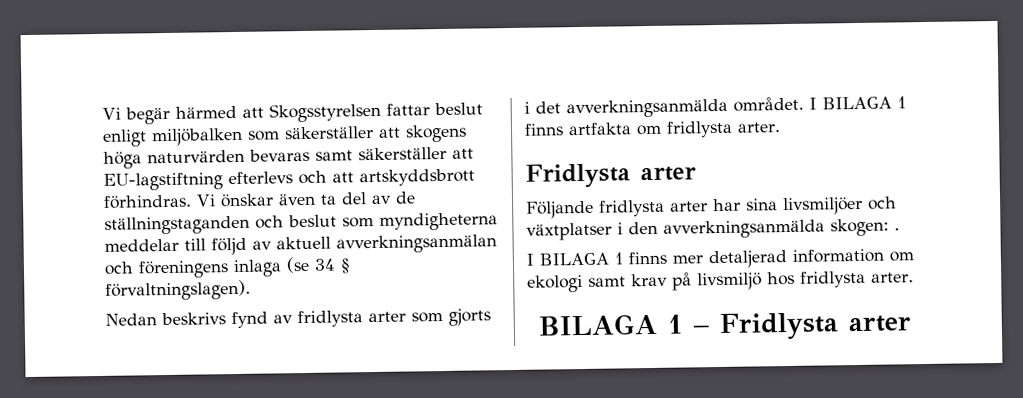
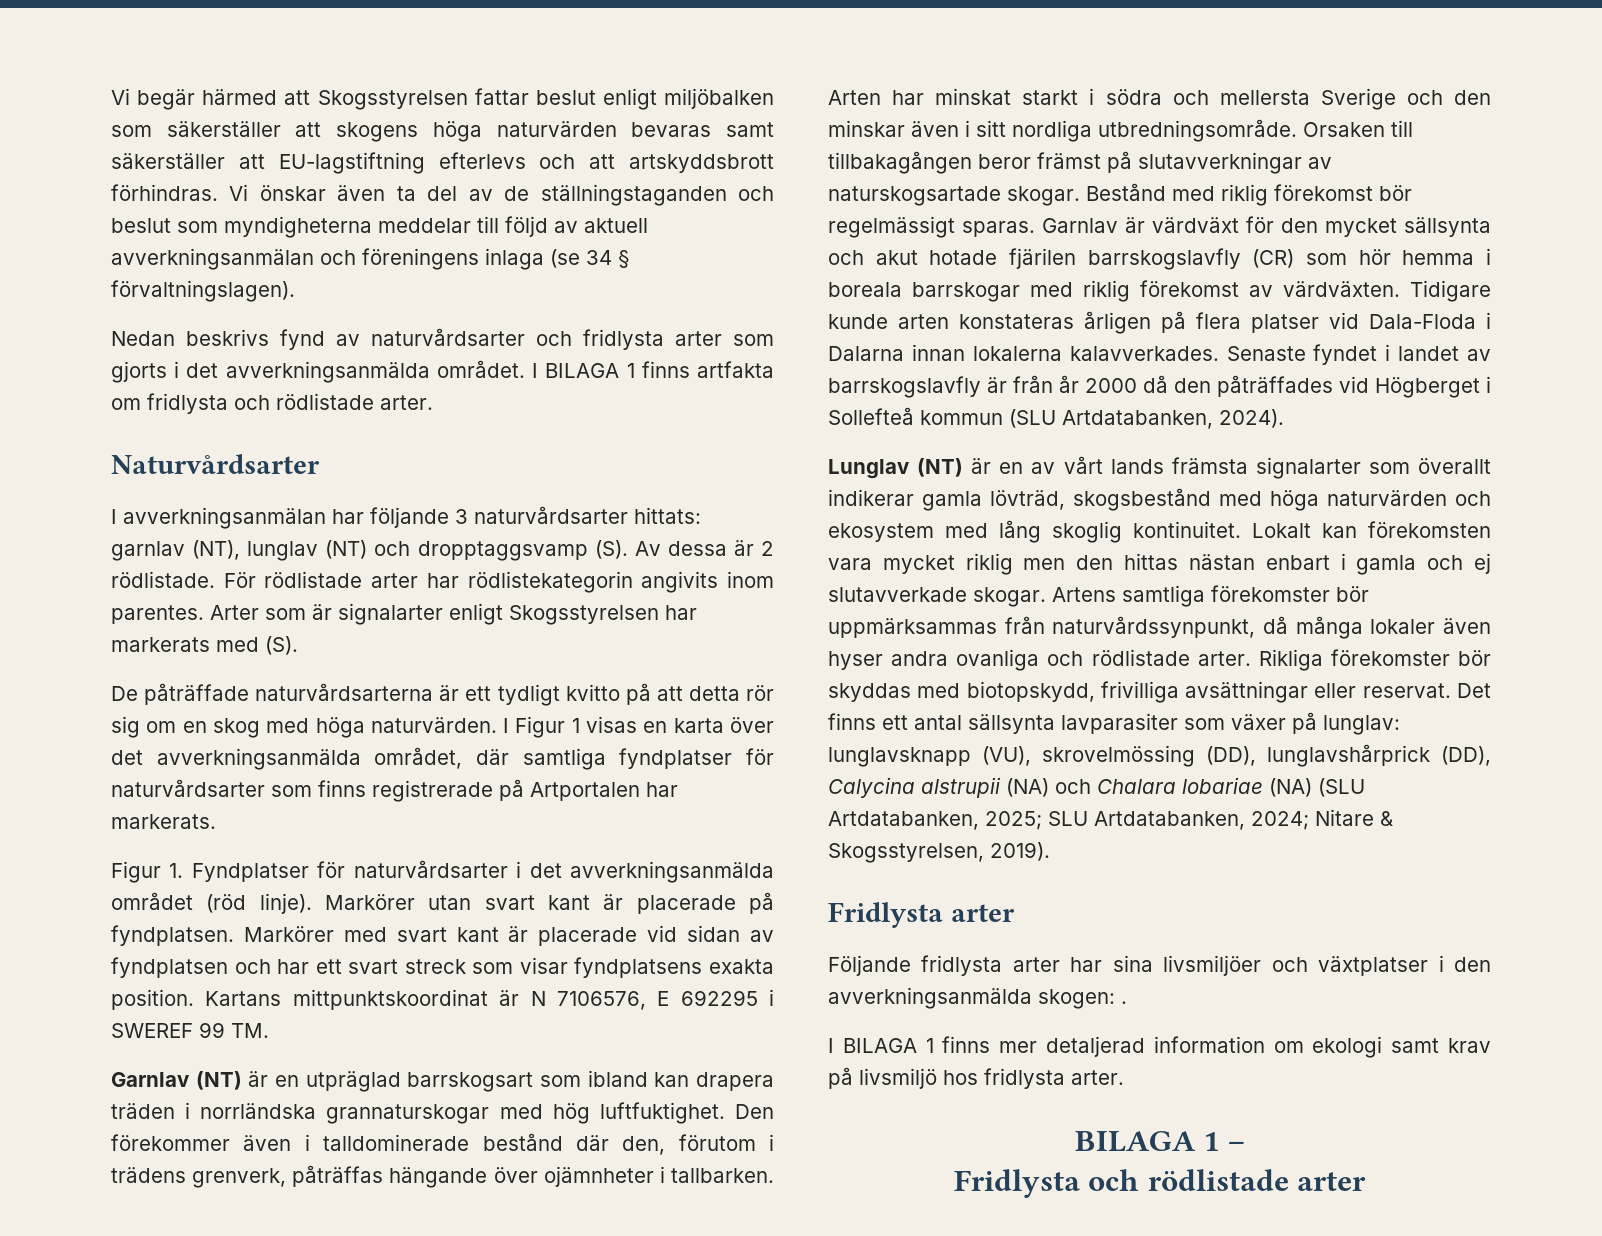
(293, 319) none -> [371,328,572,346] naturvårdsarter och
[737,122,781,133] arter. -> [234,393,433,410] [111,454,320,474] [111,506,701,529] [111,540,775,561] [111,571,774,593] [111,603,697,625] [111,636,298,655] [111,683,775,706] [111,716,774,738] [111,747,775,770] [111,779,678,802] [111,814,216,829] [111,860,774,883] [111,892,774,914] [111,925,775,946] [111,957,774,978] [111,989,774,1010] [111,1022,269,1038] [111,1070,774,1092] [111,1102,774,1124] [111,1133,774,1155] [111,1165,774,1188] [828,88,1491,110] [828,119,1413,142] [828,151,1332,174] [828,183,1412,206] [828,216,1491,238] [828,248,1491,270] [828,280,1491,302] [828,311,1491,334] [828,344,1491,365] [828,375,1491,398] [828,407,1284,429] [828,456,1491,479] [828,488,1491,511] [828,520,1491,543] [828,553,1491,575] [828,585,1369,607] [828,616,1491,639] [828,649,1491,671] [828,681,1491,703] [828,712,1400,735] [828,744,1491,767] [828,777,1365,798] [828,809,1393,830] [828,842,1050,863] och rödlistade arter. // Naturvårdsarter // I avverkningsanmälan har följande 3 naturvårdsarter hittats: garnlav (NT), lunglav (NT) och dropptaggsvamp (S). Av dessa är 2 rödlistade. För rödlistade arter har rödlistekategorin angivits inom parentes. Arter som är signalarter enligt Skogsstyrelsen har markerats med (S). // De påträffade naturvårdsarterna är ett tydligt kvitto på att detta rör sig om en skog med höga naturvärden. I Figur 1 visas en karta över det avverkningsanmälda området, där samtliga fyndplatser för naturvårdsarter som finns registrerade på Artportalen har markerats. // Figur 1. Fyndplatser för naturvårdsarter i det avverkningsanmälda området (röd linje). Markörer utan svart kant är placerade på fyndplatsen. Markörer med svart kant är placerade vid sidan av fyndplatsen och har ett svart streck som visar fyndplatsens exakta position. Kartans mittpunktskoordinat är N 7106576, E 692295 i SWEREF 99 TM. // Garnlav (NT) är en utpräglad barrskogsart som ibland kan drapera träden i norrländska grannaturskogar med hög luftfuktighet. Den förekommer även i talldominerade bestånd där den, förutom i trädens grenverk, påträffas hängande över ojämnheter i tallbarken. Arten har minskat starkt i södra och mellersta Sverige och den minskar även i sitt nordliga utbredningsområde. Orsaken till tillbakagången beror främst på slutavverkningar av naturskogsartade skogar. Bestånd med riklig förekomst bör regelmässigt sparas. Garnlav är värdväxt för den mycket sällsynta och akut hotade fjärilen barrskogslavfly (CR) som hör hemma i boreala barrskogar med riklig förekomst av värdväxten. Tidigare kunde arten konstateras årligen på flera platser vid Dala-Floda i Dalarna innan lokalerna kalavverkades. Senaste fyndet i landet av barrskogslavfly är från år 2000 då den påträffades vid Högberget i Sollefteå kommun (SLU Artdatabanken, 2024). // Lunglav (NT) är en av vårt lands främsta signalarter som överallt indikerar gamla lövträd, skogsbestånd med höga naturvärden och ekosystem med lång skoglig kontinuitet. Lokalt kan förekomsten vara mycket riklig men den hittas nästan enbart i gamla och ej slutavverkade skogar. Artens samtliga förekomster bör uppmärksammas från naturvårdssynpunkt, då många lokaler även hyser andra ovanliga och rödlistade arter. Rikliga förekomster bör skyddas med biotopskydd, frivilliga avsättningar eller reservat. Det finns ett antal sällsynta lavparasiter som växer på lunglav: lunglavsknapp (VU), skrovelmössing (DD), lunglavshårprick (DD), Calycina alstrupii (NA) och Chalara lobariae (NA) (SLU Artdatabanken, 2025; SLU Artdatabanken, 2024; Nitare & Skogsstyrelsen, 2019).
[718,312,839,341] Fridlysta -> [953,1169,1289,1198] // Fridlysta och rödlistade

